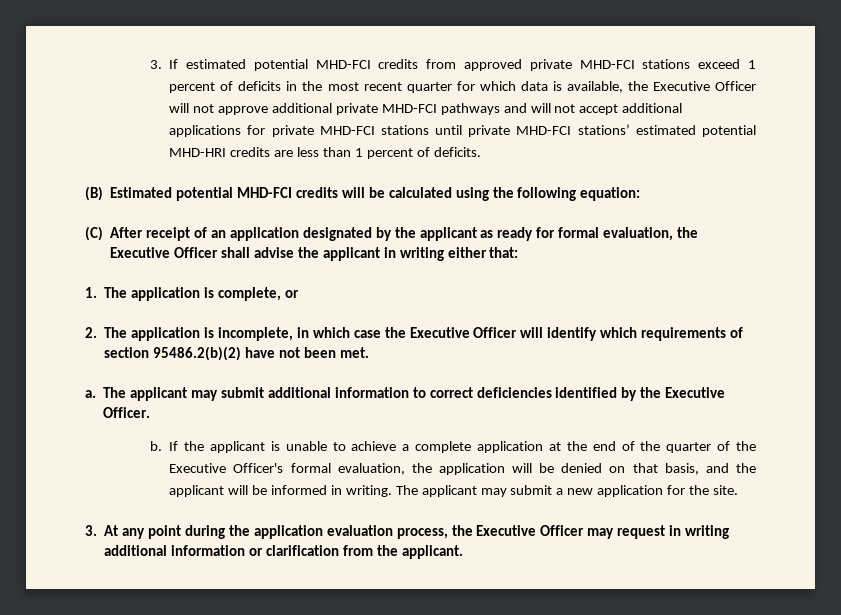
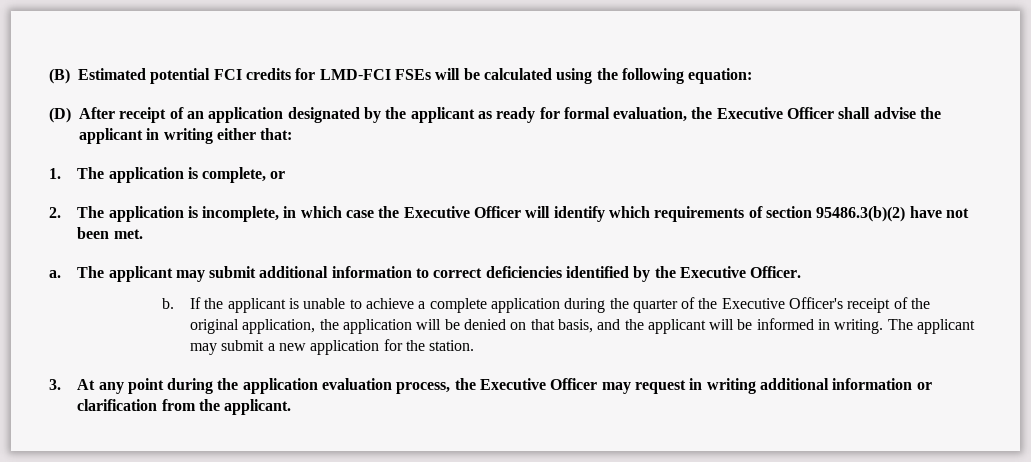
[150,59,757,71] [169,81,756,93] [169,103,683,115] [169,124,757,137] [169,147,481,159] [85,186,338,201] 3. If estimated potential MHD-FCI credits from approved private MHD-FCI stations exceed 1 percent of deficits in the most recent quarter for which data is available, the Executive Officer will not approve additional private MHD-FCI pathways and will not accept additional applications for private MHD-FCI stations until private MHD-FCI stations’ estimated potential MHD-HRI credits are less than 1 percent of deficits. // (B) Estimated potential MHD-FCI credits -> [49,68,431,84] (B) Estimated potential FCI credits for LMD-FCI FSEs
[85,226,103,241] (C) -> [49,107,71,123] (D)
[153,346,242,361] 95486.2(b)(2) -> [816,206,906,222] 95486.3(b)(2)
[548,441,635,451] at the end of -> [564,298,606,313] during
[290,463,405,475] formal evaluation, -> [847,297,931,313] [189,319,316,334] receipt of the original application,
[712,485,738,495] site. -> [429,340,475,351] station.

